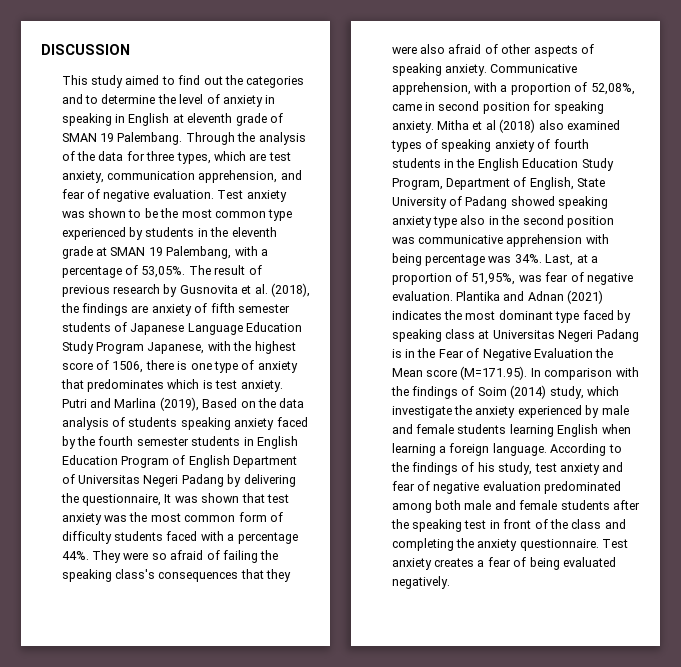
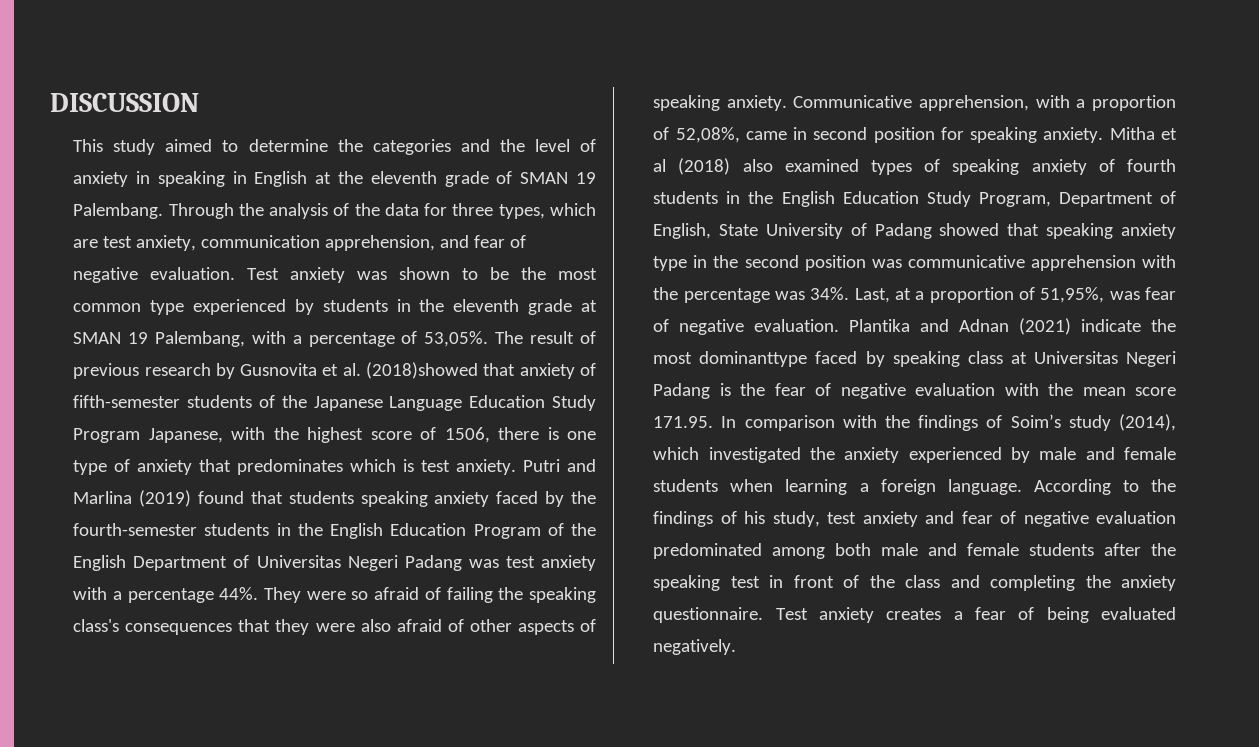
[178,75,223,85] find out -> [248,139,328,152] determine
[85,94,156,104] to determine -> (490, 145) none
(184, 118) none -> [338,171,364,184] the
[270,283,310,297] [60,303,290,316] (2018), the findings are anxiety of fifth semester -> [366,362,596,379] [73,395,181,408] (2018)showed that anxiety of fifth-semester
(128, 327) none -> [281,395,307,408] the
[159,397,305,411] [61,417,126,430] (2019), Based on the data analysis of -> [139,490,283,507] (2019) found that
[98,436,254,446] fourth semester students in -> [73,523,323,536] fourth-semester students in the
(186, 460) none -> [571,523,596,536] the
[227,474,296,487] [60,493,289,506] [61,512,283,525] [61,531,198,544] by delivering the questionnaire, It was shown that test anxiety was the most common form of difficulty students faced -> [468,555,596,571] was test anxiety
(555, 201) none -> [1007,223,1040,236] that
[460,215,486,225] also -> (688, 263) none
[391,253,422,266] being -> [653,287,679,300] the
[391,310,580,323] indicates the most dominant type -> [1081,319,1176,332] [653,351,808,367] indicate the most dominanttype
[405,348,614,361] [391,366,528,380] in the Fear of Negative Evaluation the Mean score (M=171.95). -> [740,383,1176,399] [653,416,714,428] the fear of negative evaluation with the mean score 171.95.
[477,385,619,399] [391,406,452,418] Soim (2014) study, which investigate -> [1010,414,1176,431] [653,447,801,463] Soim’s study (2014), which investigated
[509,424,599,437] learning English -> (719, 485) none

